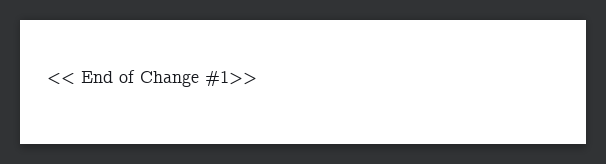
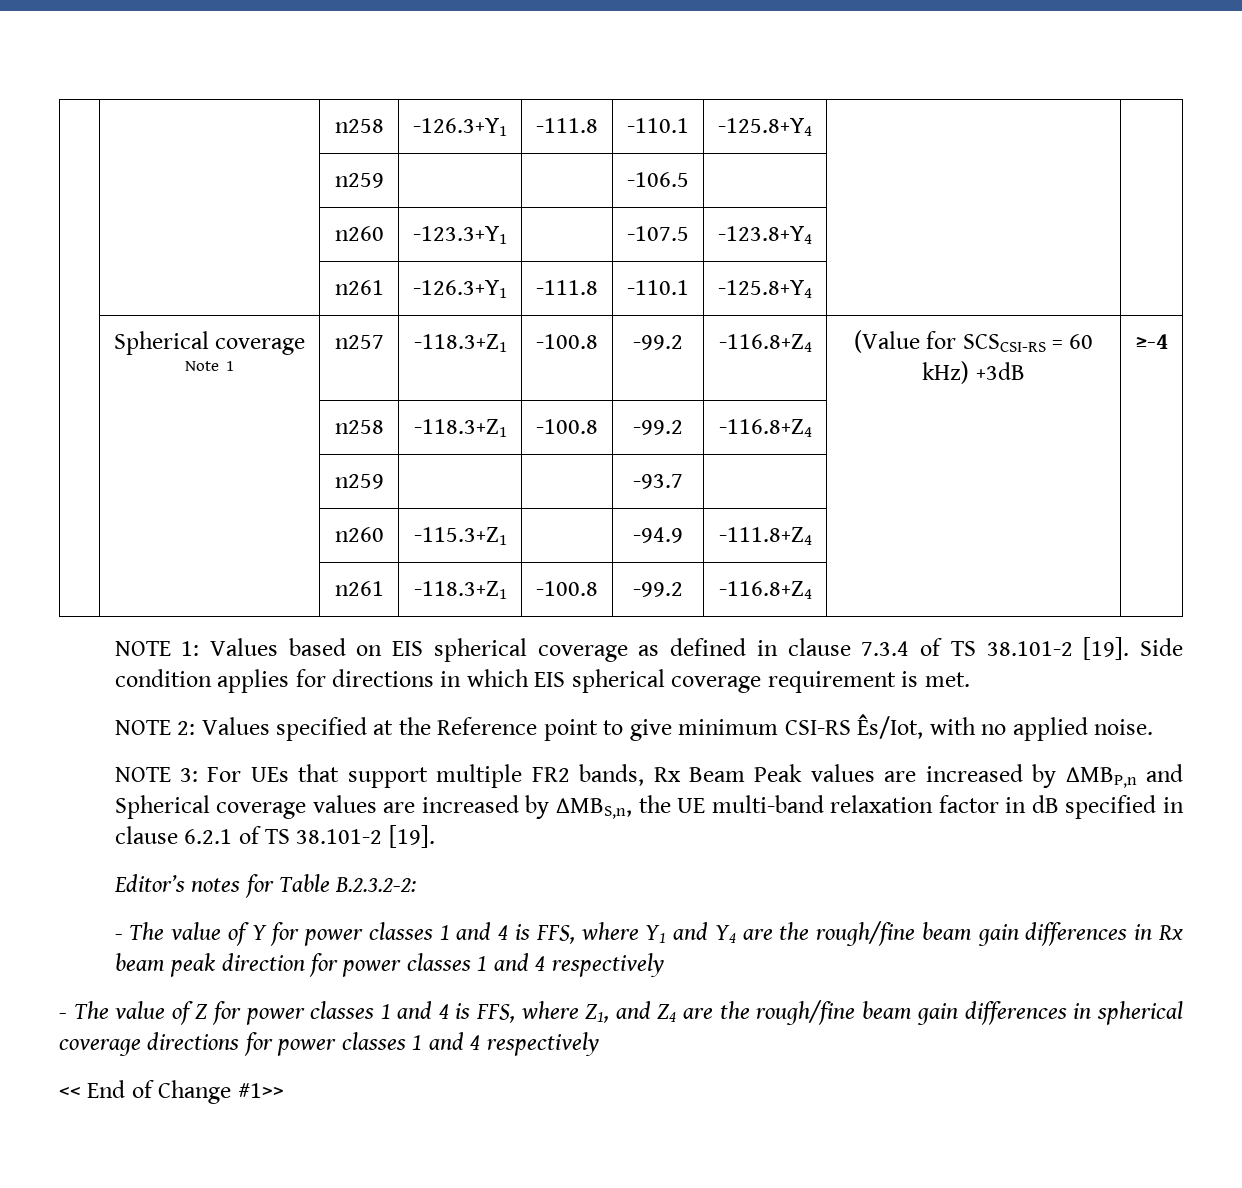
(47, 78) none -> [334,119,384,133] [413,118,507,136] [536,118,598,133] [627,118,689,133] [718,118,812,136] [334,173,384,188] [627,172,689,187] [334,226,384,241] [413,226,507,244] [627,226,689,241] [718,226,812,244] [334,280,384,295] [413,280,507,298] [536,280,598,295] [627,280,689,295] [718,280,812,298] [113,331,306,355] [185,361,234,371] [334,335,384,349] [413,334,507,352] [536,334,598,349] [633,335,683,350] [718,334,812,352] [853,330,1094,353] [922,361,1025,384] [1135,334,1168,349] [334,420,384,434] [413,419,507,437] [536,419,598,434] [633,420,683,435] [718,419,812,437] [334,474,384,489] [633,474,683,489] [334,527,384,542] [413,527,507,545] [633,527,683,543] [718,527,812,545] [334,581,384,596] [413,581,507,599] [536,581,598,596] [633,582,683,597] [718,581,812,599] [114,637,1183,662] [114,669,970,693] [114,714,1154,741] [114,764,1183,788] [114,795,1185,819] [114,825,435,848] [113,874,417,898] [114,921,1184,946] [114,953,664,977] [59,1000,1184,1025] [59,1032,599,1056] | | n258 | -126.3+Y1 | -111.8 | -110.1 | -125.8+Y4 | | // | | n259 | | | -106.5 | | | // | | n260 | -123.3+Y1 | | -107.5 | -123.8+Y4 | | // | | n261 | -126.3+Y1 | -111.8 | -110.1 | -125.8+Y4 | | // | Spherical coverage Note 1 | n257 | -118.3+Z1 | -100.8 | -99.2 | -116.8+Z4 | (Value for SCSCSI-RS = 60 kHz) +3dB | ≥-4 // | | n258 | -118.3+Z1 | -100.8 | -99.2 | -116.8+Z4 | | // | | n259 | | | -93.7 | | | // | | n260 | -115.3+Z1 | | -94.9 | -111.8+Z4 | | // | | n261 | -118.3+Z1 | -100.8 | -99.2 | -116.8+Z4 | | // NOTE 1: Values based on EIS spherical coverage as defined in clause 7.3.4 of TS 38.101-2 [19]. Side condition applies for directions in which EIS spherical coverage requirement is met. // NOTE 2: Values specified at the Reference point to give minimum CSI-RS Ês/Iot, with no applied noise. // NOTE 3: For UEs that support multiple FR2 bands, Rx Beam Peak values are increased by ∆MBP,n and Spherical coverage values are increased by ∆MBS,n, the UE multi-band relaxation factor in dB specified in clause 6.2.1 of TS 38.101-2 [19]. // Editor’s notes for Table B.2.3.2-2: // - The value of Y for power classes 1 and 4 is FFS, where Y1 and Y4 are the rough/fine beam gain differences in Rx beam peak direction for power classes 1 and 4 respectively // - The value of Z for power classes 1 and 4 is FFS, where Z1, and Z4 are the rough/fine beam gain differences in spherical coverage directions for power classes 1 and 4 respectively //

